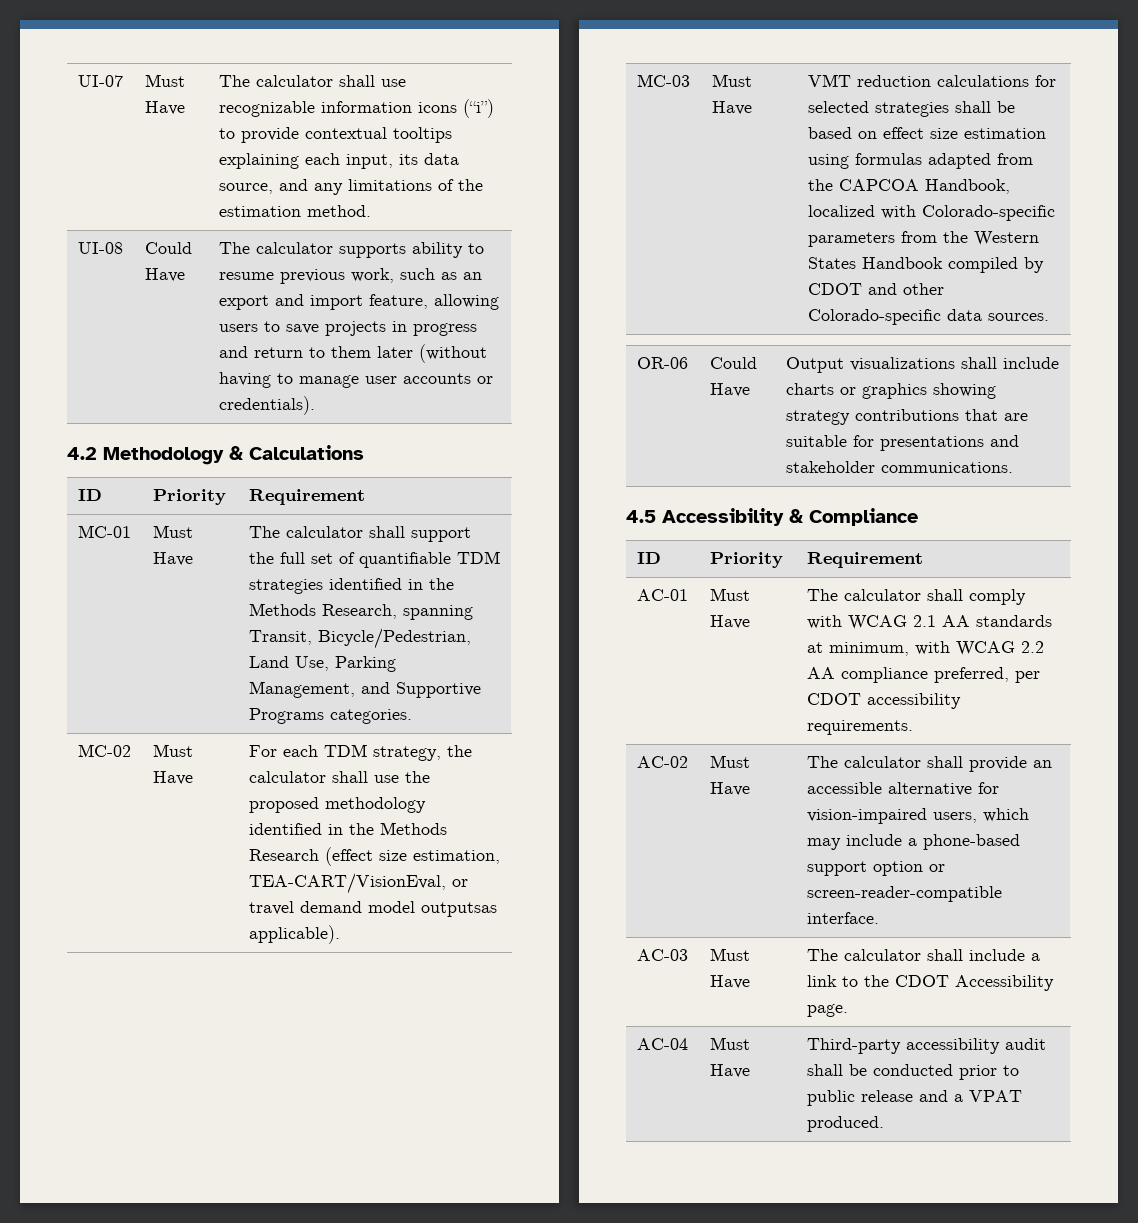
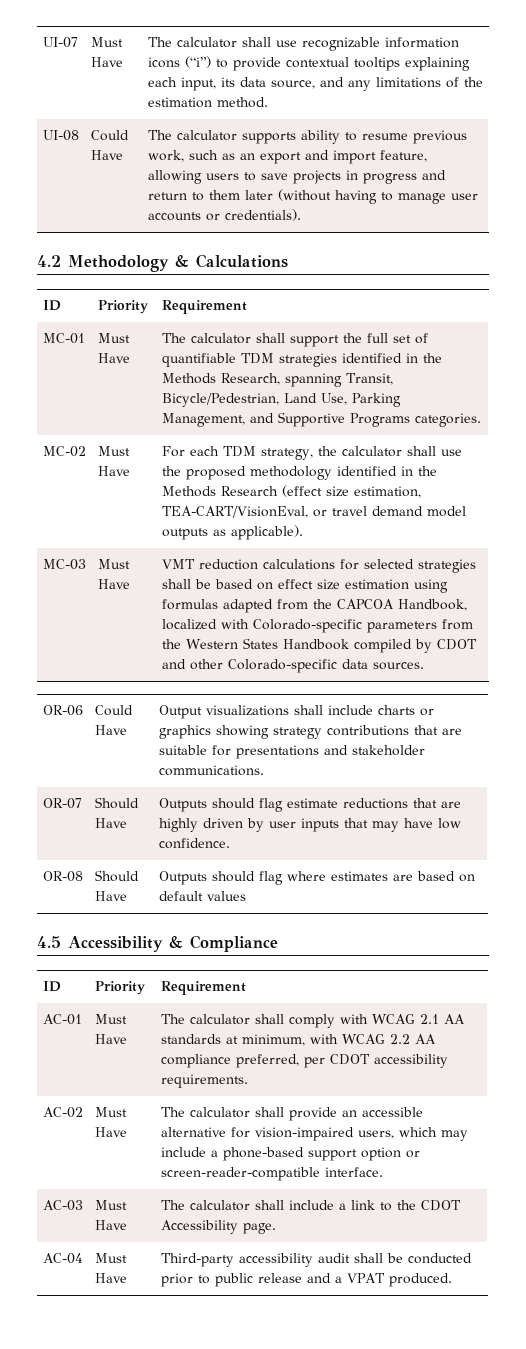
[420,902,497,917] outputsas -> [161,528,226,540] outputs as
(1013, 467) none -> [42,798,82,809] [94,797,139,809] [94,818,127,828] [158,798,461,812] [158,818,461,832] [158,838,230,849] [42,871,83,882] [94,870,139,882] [94,891,127,901] [158,871,475,885] [158,891,246,901] // OR-07 | Should Have | Outputs should flag estimate reductions that are highly driven by user inputs that may have low confidence. // OR-08 | Should Have | Outputs should flag where estimates are based on default values

